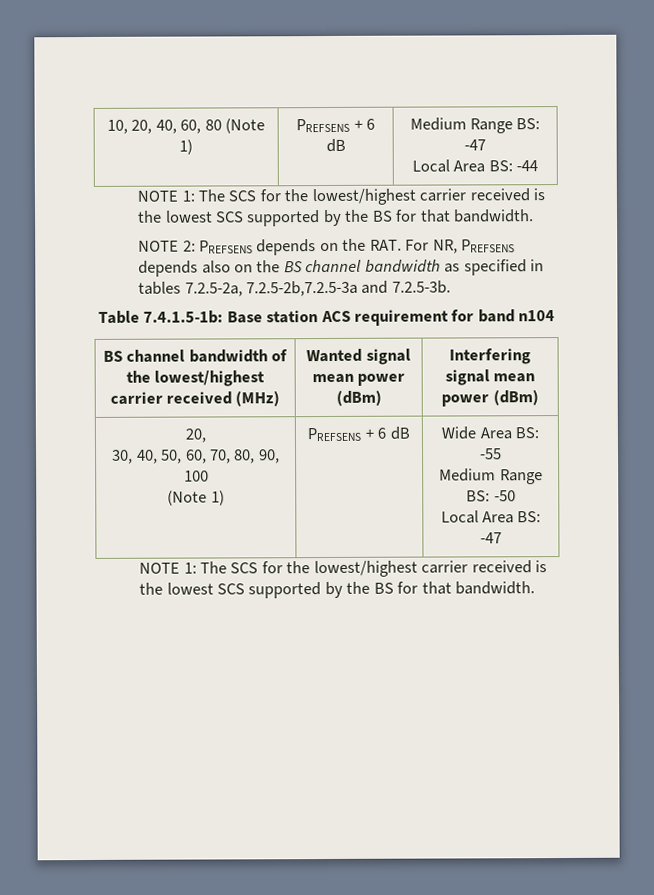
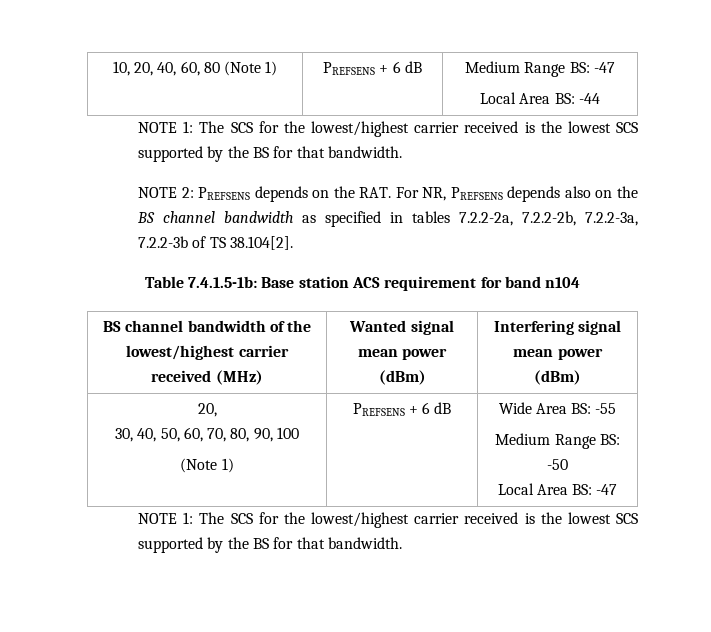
[184,280,451,297] 7.2.5-2a, 7.2.5-2b,7.2.5-3a and 7.2.5-3b. -> [459,211,638,226] [138,236,294,250] 7.2.2-2a, 7.2.2-2b, 7.2.2-3a, 7.2.2-3b of TS 38.104[2].

